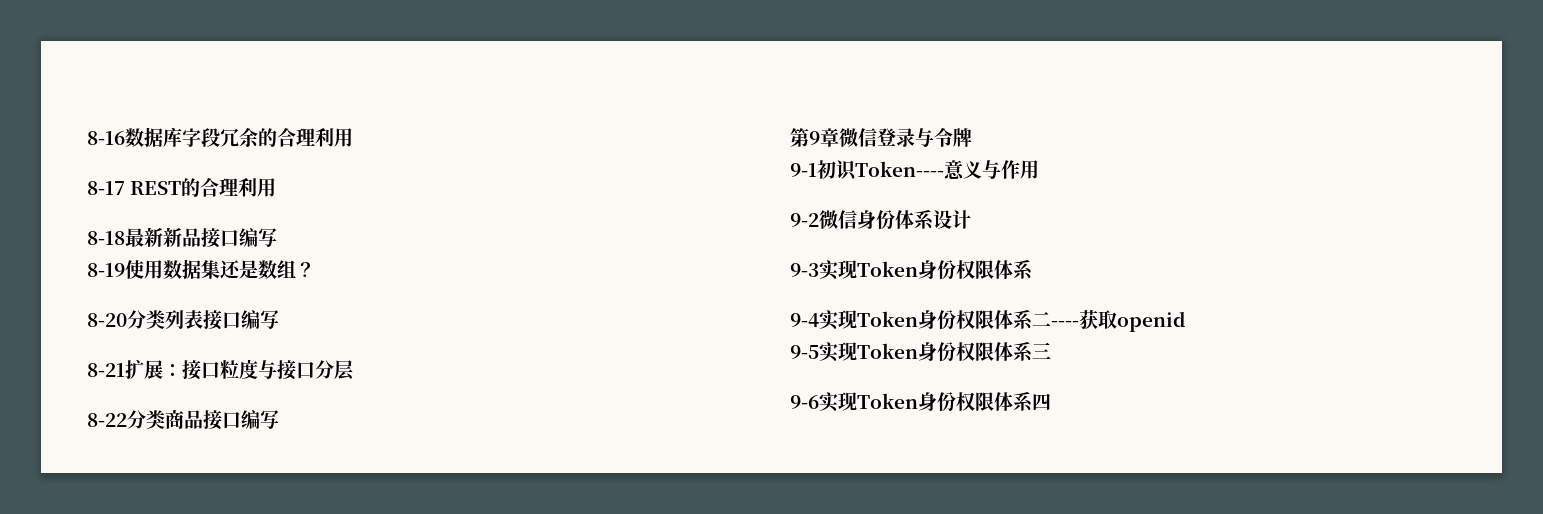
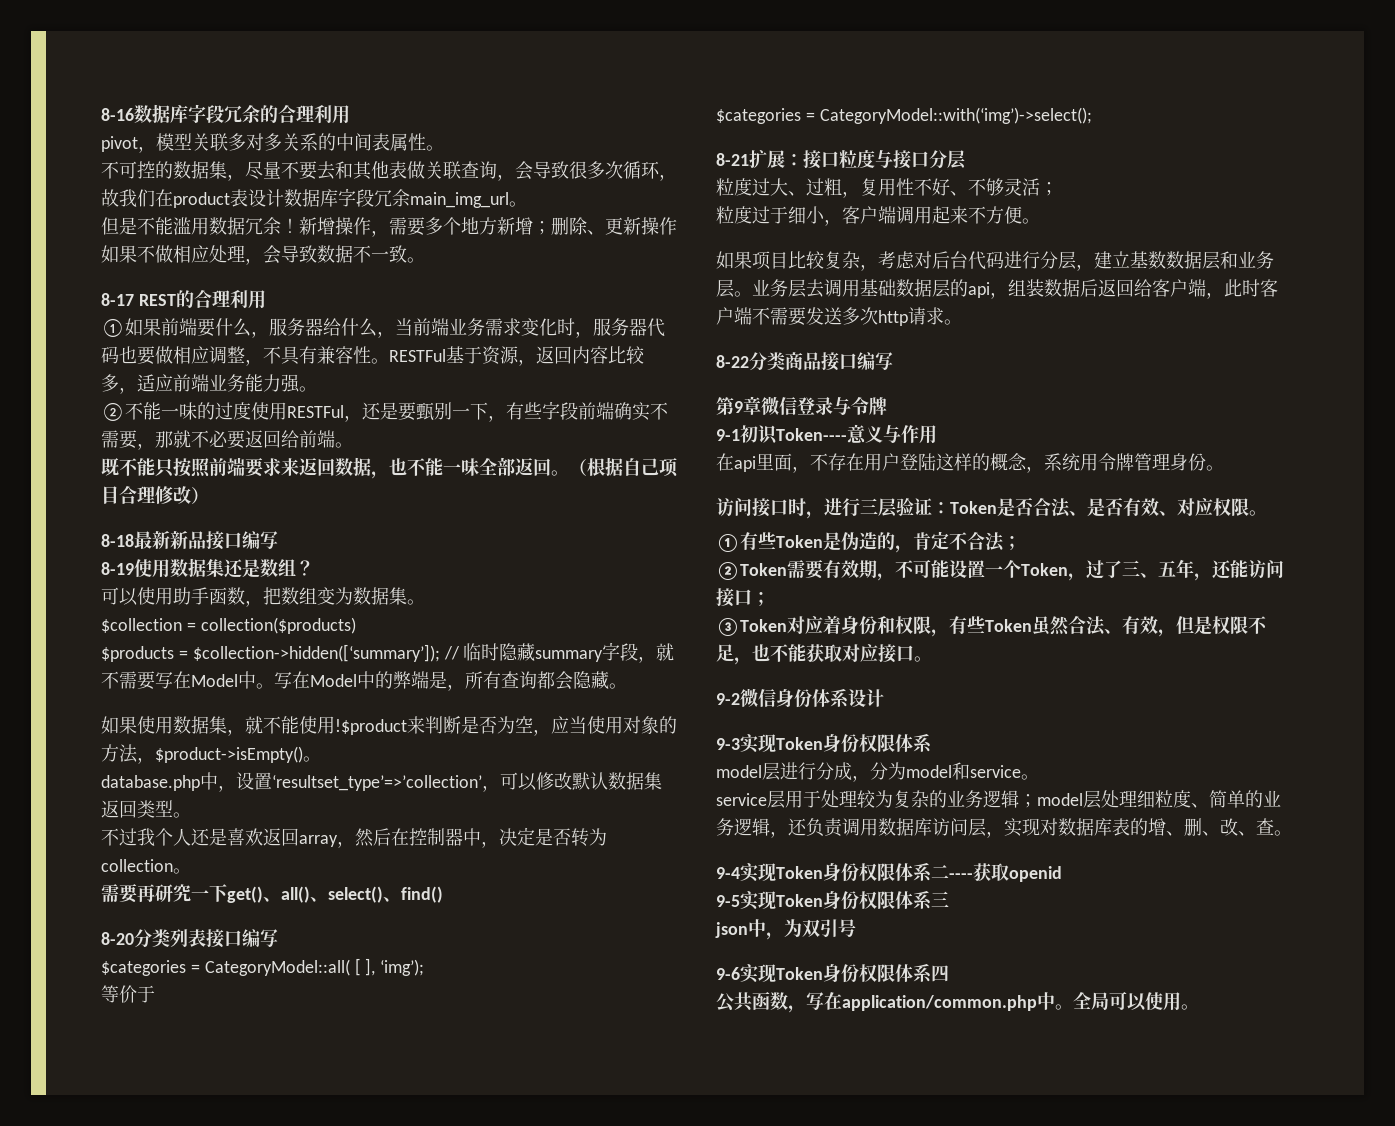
(353, 137) none -> [101,133,444,153] [101,161,677,181] [101,188,527,208] [101,217,677,237] [101,245,425,265] // pivot，模型关联多对多关系的中间表属性。 // 不可控的数据集，尽量不要去和其他表做关联查询，会导致很多次循环，故我们在product表设计数据库字段冗余main_img_url。 // 但是不能滥用数据冗余！新增操作，需要多个地方新增；删除、更新操作如果不做相应处理，会导致数据不一致。
(277, 187) none -> [101,318,665,338] [101,346,645,366] [101,374,317,394] [101,401,668,422] [101,430,353,450] [101,457,678,479] [101,486,209,504] // ①如果前端要什么，服务器给什么，当前端业务需求变化时，服务器代码也要做相应调整，不具有兼容性。RESTFul基于资源，返回内容比较多，适应前端业务能力强。 // ②不能一味的过度使用RESTFul，还是要甄别一下，有些字段前端确实不需要，那就不必要返回给前端。 // 既不能只按照前端要求来返回数据，也不能一味全部返回。（根据自己项目合理修改）
(315, 269) none -> [101,587,425,607] [101,617,356,634] [101,642,675,663] [101,671,627,691] [101,716,677,736] [101,744,321,764] [101,772,662,792] [101,800,191,818] [101,827,607,848] [101,859,191,874] [101,884,443,903] // 可以使用助手函数，把数组变为数据集。 // $collection = collection($products) // $products = $collection->hidden([‘summary’]); // 临时隐藏summary字段，就不需要写在Model中。写在Model中的弊端是，所有查询都会隐藏。 // 如果使用数据集，就不能使用!$product来判断是否为空，应当使用对象的方法，$product->isEmpty()。 // database.php中，设置‘resultset_type’=>’collection’，可以修改默认数据集返回类型。 // 不过我个人还是喜欢返回array，然后在控制器中，决定是否转为collection。 // 需要再研究一下get()、all()、select()、find()
(279, 319) none -> [101,958,425,976] [101,985,155,1003] [716,107,1092,124] // $categories = CategoryModel::all( [ ], ‘img’); // 等价于 // $categories = CategoryModel::with(‘img’)->select();
(354, 370) none -> [716,178,1058,198] [716,206,1040,226] [716,251,1274,271] [716,279,1278,299] [716,307,962,326] // 粒度过大、过粗，复用性不好、不够灵活； // 粒度过于细小，客户端调用起来不方便。 // 如果项目比较复杂，考虑对后台代码进行分层，建立基数数据层和业务层。业务层去调用基础数据层的api，组装数据后返回给客户端，此时客户端不需要发送多次http请求。
(1039, 169) none -> [716,453,1224,473] [716,497,1267,519] [716,531,1021,553] [716,559,1284,581] [716,588,770,607] [716,616,1267,637] [716,644,932,665] // 在api里面，不存在用户登陆这样的概念，系统用令牌管理身份。 // 访问接口时，进行三层验证：Token是否合法、是否有效、对应权限。 // ①有些Token是伪造的，肯定不合法； // ②Token需要有效期，不可能设置一个Token，过了三、五年，还能访问接口； // ③Token对应着身份和权限，有些Token虽然合法、有效，但是权限不足，也不能获取对应接口。
(1033, 269) none -> [716,762,1039,782] [716,790,1281,809] [716,818,1292,838] // model层进行分成，分为model和service。 // service层用于处理较为复杂的业务逻辑；model层处理细粒度、简单的业务逻辑，还负责调用数据库访问层，实现对数据库表的增、删、改、查。
(1051, 350) none -> [715,919,856,940] // json中，为双引号
(1051, 402) none -> [716,991,1199,1013] // 公共函数，写在application/common.php中。全局可以使用。

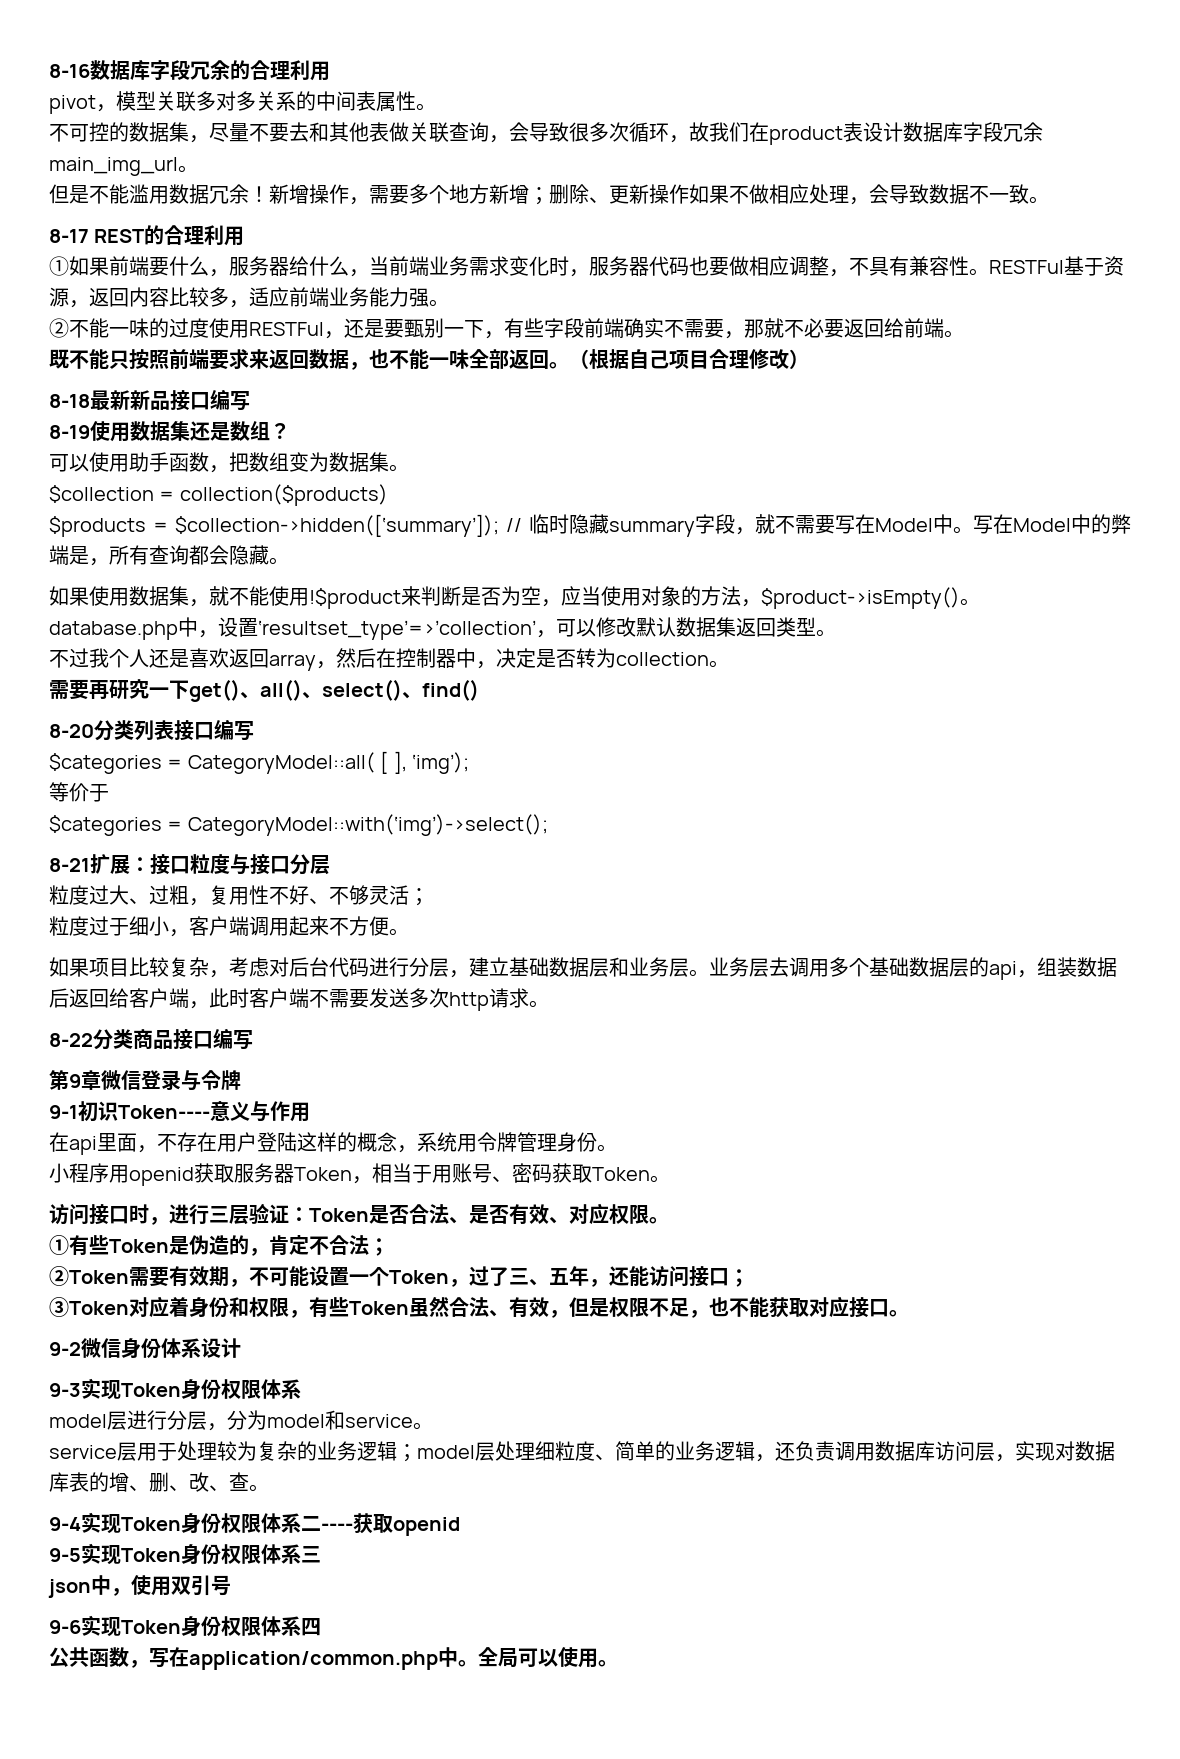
[1148,251,1166,269] 数 -> [529,957,549,977] 础
(860, 288) none -> [829,957,869,977] 多个
(1224, 468) none -> [49,1163,670,1186] // 小程序用openid获取服务器Token，相当于用账号、密码获取Token。
[834,762,852,780] 成 -> [187,1411,207,1430] 层
[784,919,802,937] 为 -> [131,1575,171,1596] 使用

